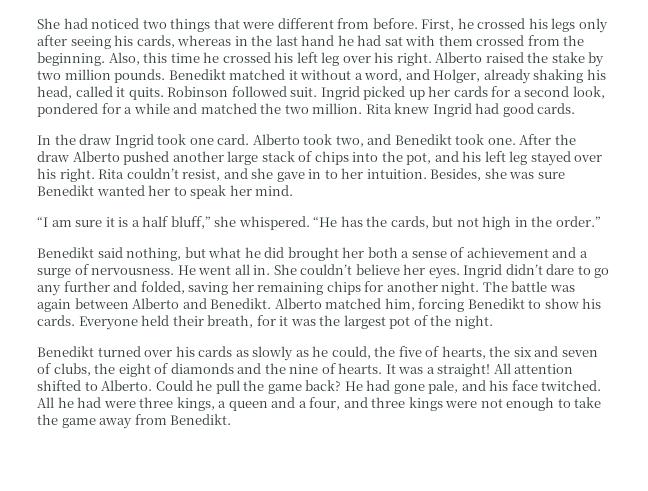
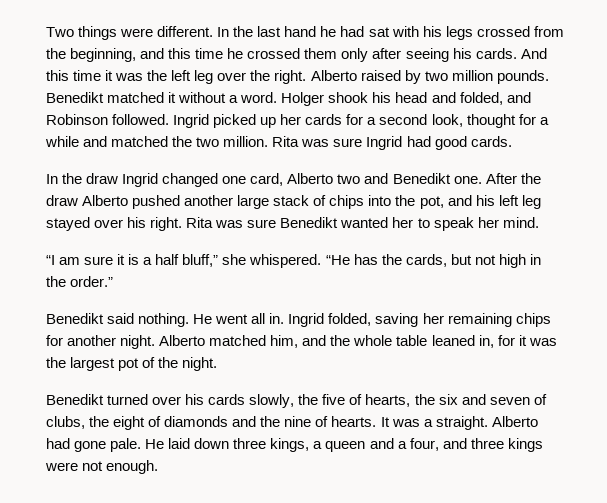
[37,18,608,33] [37,35,248,49] She had noticed two things that were different from before. First, he crossed his legs only after seeing his cards, whereas in -> [46,26,230,40] Two things were different. In
[438,35,473,46] them -> [422,26,473,40] his legs
[37,52,140,66] beginning. Also, -> [70,48,165,62] beginning, and
[274,52,294,63] his -> [304,48,547,62] [46,70,168,81] them only after seeing his cards. And this time it was the
[374,52,394,63] his -> [250,70,271,81] the
[527,52,585,63] the stake -> (401, 75) none
[364,69,606,84] [37,86,318,100] word, and Holger, already shaking his head, called it quits. Robinson followed suit. -> [240,92,531,106] [46,114,170,125] word. Holger shook his head and folded, and Robinson followed.
[37,103,98,117] pondered -> [466,114,516,128] thought
[394,103,430,114] knew -> [301,138,363,147] was sure
[157,134,364,147] took one card. Alberto took two, -> [162,173,361,187] changed one card, Alberto two
[455,134,485,145] took -> (451, 178) none
[126,168,507,182] couldn’t resist, and she gave in to her intuition. Besides, she -> (214, 222) none
[126,247,588,261] [37,264,610,279] [37,281,138,296] nothing, but what he did brought her both a sense of achievement and a surge of nervousness. He went all in. She couldn’t believe her eyes. Ingrid didn’t dare to go any further and -> [138,313,325,327] nothing. He went all in. Ingrid
[482,281,575,292] [37,298,602,312] [37,315,254,330] The battle was again between Alberto and Benedikt. Alberto matched him, forcing Benedikt to show his cards. Everyone held their breath, -> [159,335,494,348] Alberto matched him, and the whole table leaned in,
[235,346,371,361] as slowly as he could, -> [249,394,295,408] slowly,
[437,363,574,377] [37,380,602,394] [37,397,136,408] straight! All attention shifted to Alberto. Could he pull the game back? He had gone pale, and his face twitched. All he had were -> [435,416,538,430] [46,438,230,452] straight. Alberto had gone pale. He laid down
[506,397,602,411] [37,414,232,429] enough to take the game away from Benedikt. -> [106,460,159,474] enough.

